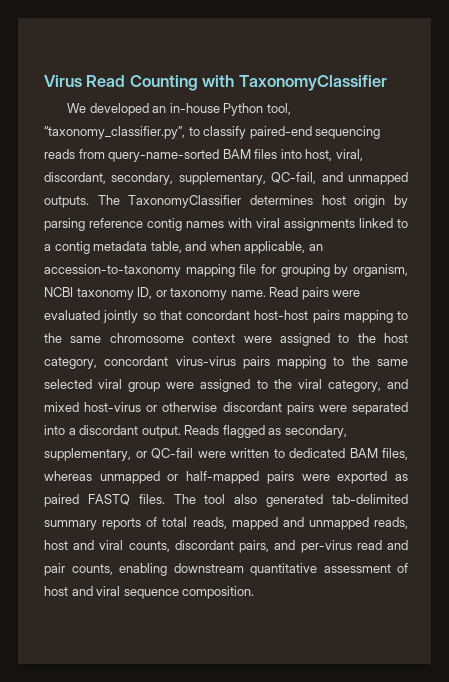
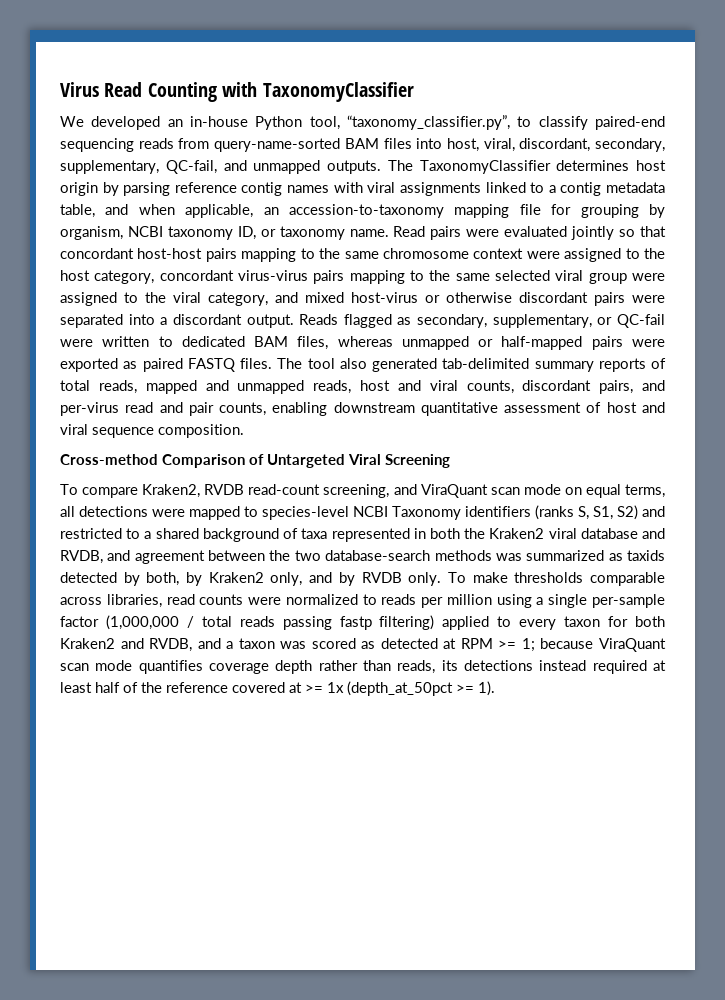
(255, 592) none -> [60,454,450,468] [60,484,665,498] [60,505,665,520] [60,528,665,542] [60,550,666,564] [60,572,665,586] [60,594,665,608] [60,615,665,630] [60,638,667,652] [60,660,666,674] [60,681,495,696] // Cross-method Comparison of Untargeted Viral Screening // To compare Kraken2, RVDB read-count screening, and ViraQuant scan mode on equal terms, all detections were mapped to species-level NCBI Taxonomy identifiers (ranks S, S1, S2) and restricted to a shared background of taxa represented in both the Kraken2 viral database and RVDB, and agreement between the two database-search methods was summarized as taxids detected by both, by Kraken2 only, and by RVDB only. To make thresholds comparable across libraries, read counts were normalized to reads per million using a single per-sample factor (1,000,000 / total reads passing fastp filtering) applied to every taxon for both Kraken2 and RVDB, and a taxon was scored as detected at RPM >= 1; because ViraQuant scan mode quantifies coverage depth rather than reads, its detections instead required at least half of the reference covered at >= 1x (depth_at_50pct >= 1).

